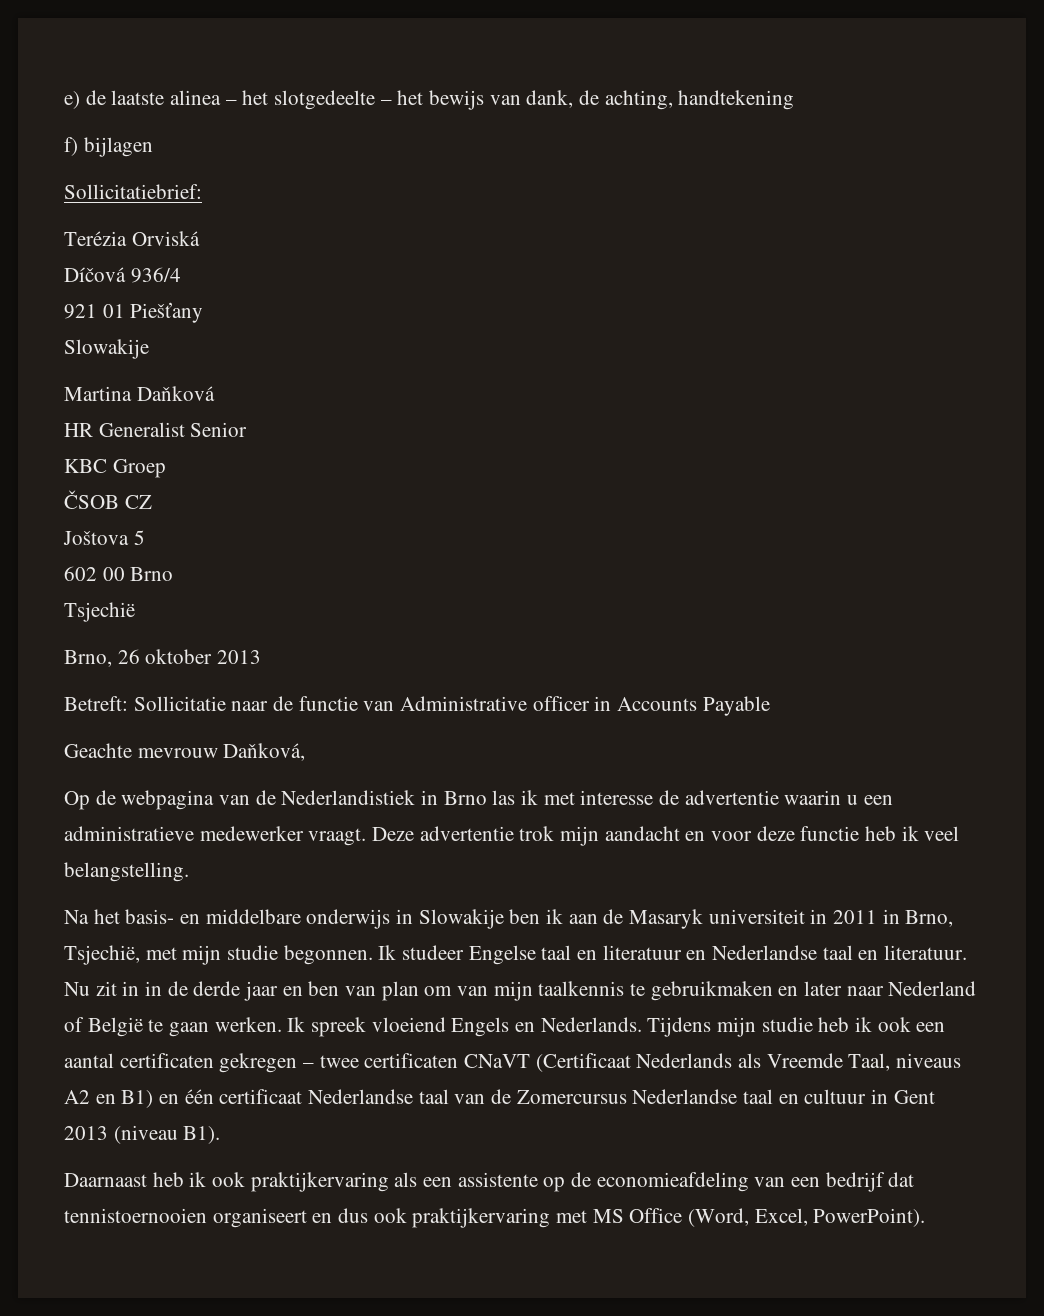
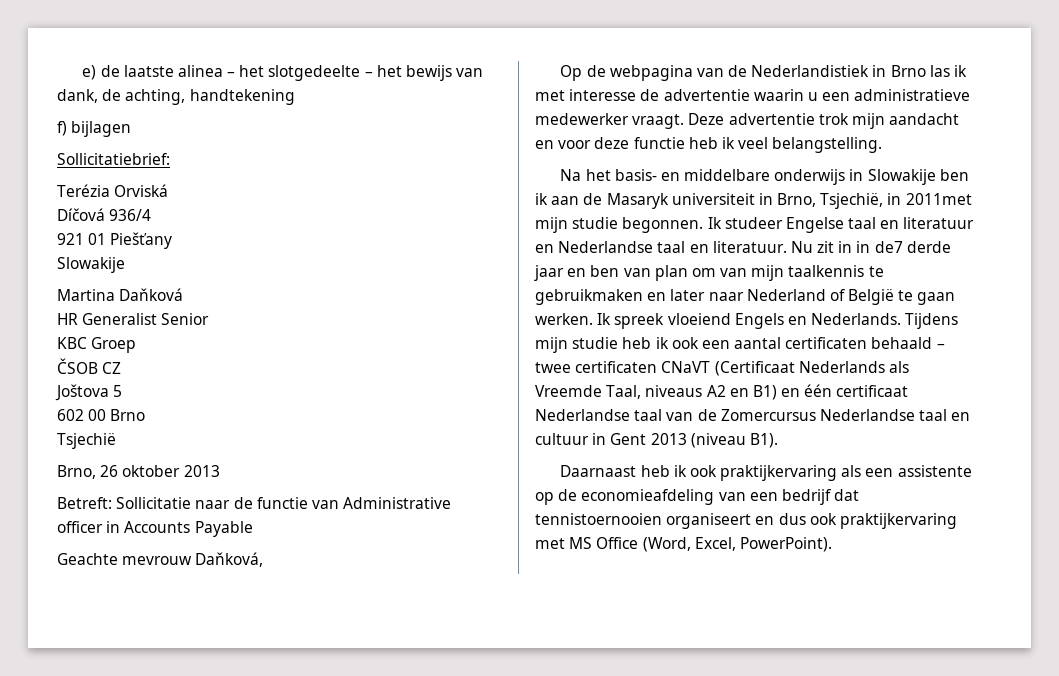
[833,909,954,927] [64,945,177,965] 2011 in Brno, Tsjechië, met -> [777,193,972,209] Brno, Tsjechië, in 2011met
[167,981,188,996] de -> [874,241,903,253] de7
[219,1053,298,1073] gekregen -> [871,337,933,349] behaald

